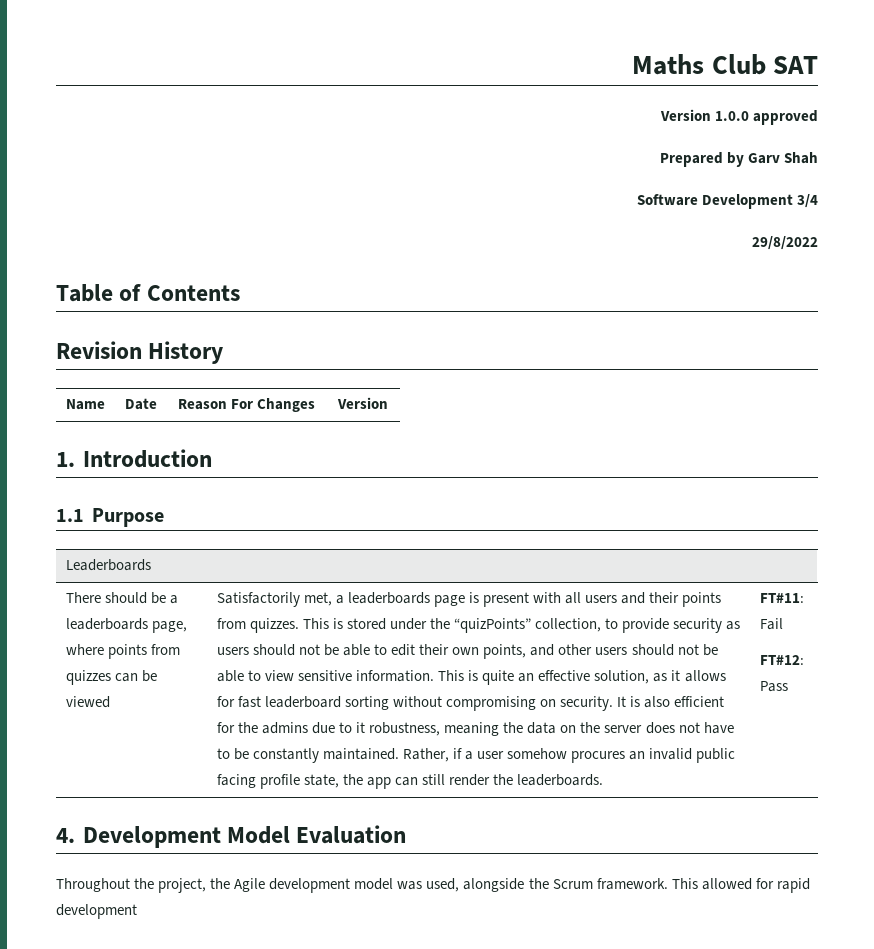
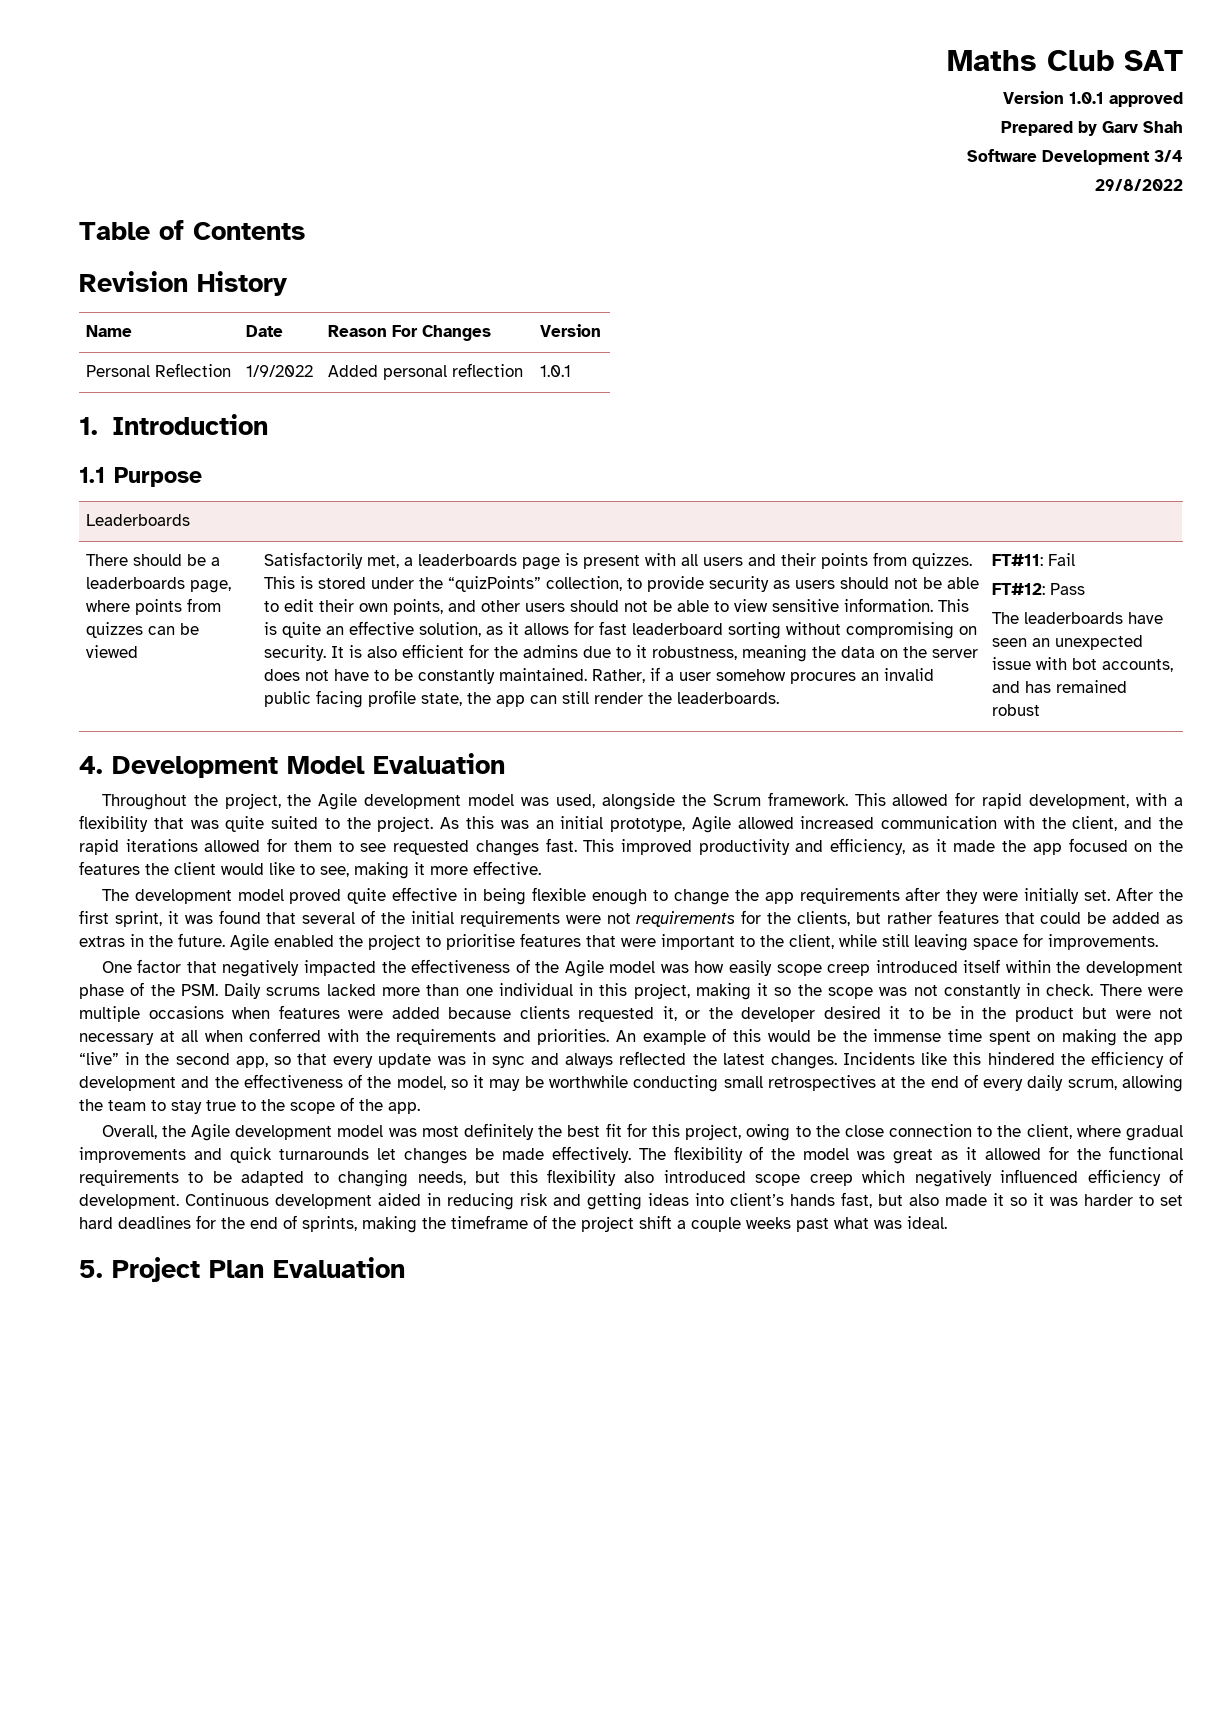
[714,111,749,121] 1.0.0 -> [1069,92,1104,104] 1.0.1
(388, 403) none -> [85,363,231,377] [245,365,313,377] [327,363,523,380] [539,365,571,377] // Personal Reflection | 1/9/2022 | Added personal reflection | 1.0.1
(788, 686) none -> [991,612,1163,624] [991,635,1143,650] [991,657,1173,672] [991,680,1127,693] [991,704,1040,716] // The leaderboards have seen an unexpected issue with bot accounts, and has remained robust
[56,904,137,919] development -> [1029,793,1183,809] [79,815,1183,833] [79,838,1184,856] [79,861,541,879] [101,887,1183,905] [79,910,1183,927] [79,933,1158,951] [101,959,1183,977] [79,982,1183,1000] [79,1005,1183,1022] [79,1028,1183,1046] [79,1051,1183,1069] [79,1074,1183,1092] [79,1097,420,1114] [101,1123,1183,1141] [79,1146,1184,1164] [79,1169,1183,1187] [79,1192,1183,1210] [79,1215,947,1233] [79,1257,405,1282] development, with a flexibility that was quite suited to the project. As this was an initial prototype, Agile allowed increased communication with the client, and the rapid iterations allowed for them to see requested changes fast. This improved productivity and efficiency, as it made the app focused on the features the client would like to see, making it more effective. // The development model proved quite effective in being flexible enough to change the app requirements after they were initially set. After the first sprint, it was found that several of the initial requirements were not requirements for the clients, but rather features that could be added as extras in the future. Agile enabled the project to prioritise features that were important to the client, while still leaving space for improvements. // One factor that negatively impacted the effectiveness of the Agile model was how easily scope creep introduced itself within the development phase of the PSM. Daily scrums lacked more than one individual in this project, making it so the scope was not constantly in check. There were multiple occasions when features were added because clients requested it, or the developer desired it to be in the product but were not necessary at all when conferred with the requirements and priorities. An example of this would be the immense time spent on making the app “live” in the second app, so that every update was in sync and always reflected the latest changes. Incidents like this hindered the efficiency of development and the effectiveness of the model, so it may be worthwhile conducting small retrospectives at the end of every daily scrum, allowing the team to stay true to the scope of the app. // Overall, the Agile development model was most definitely the best fit for this project, owing to the close connection to the client, where gradual improvements and quick turnarounds let changes be made effectively. The flexibility of the model was great as it allowed for the functional requirements to be adapted to changing needs, but this flexibility also introduced scope creep which negatively influenced efficiency of development. Continuous development aided in reducing risk and getting ideas into client’s hands fast, but also made it so it was harder to set hard deadlines for the end of sprints, making the timeframe of the project shift a couple weeks past what was ideal. // 5. Project Plan Evaluation

